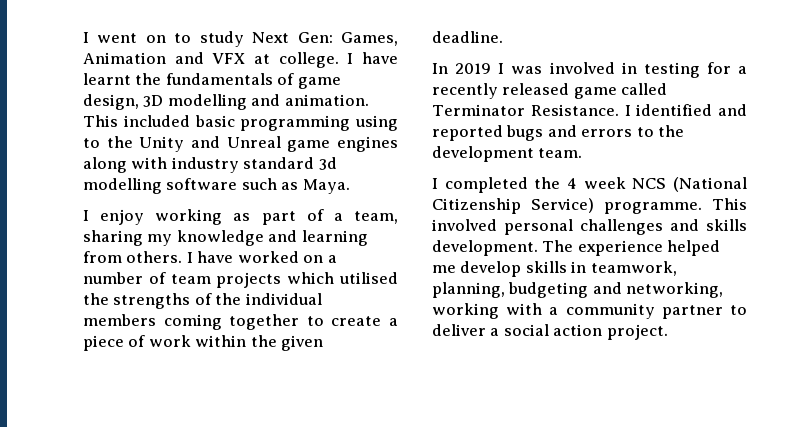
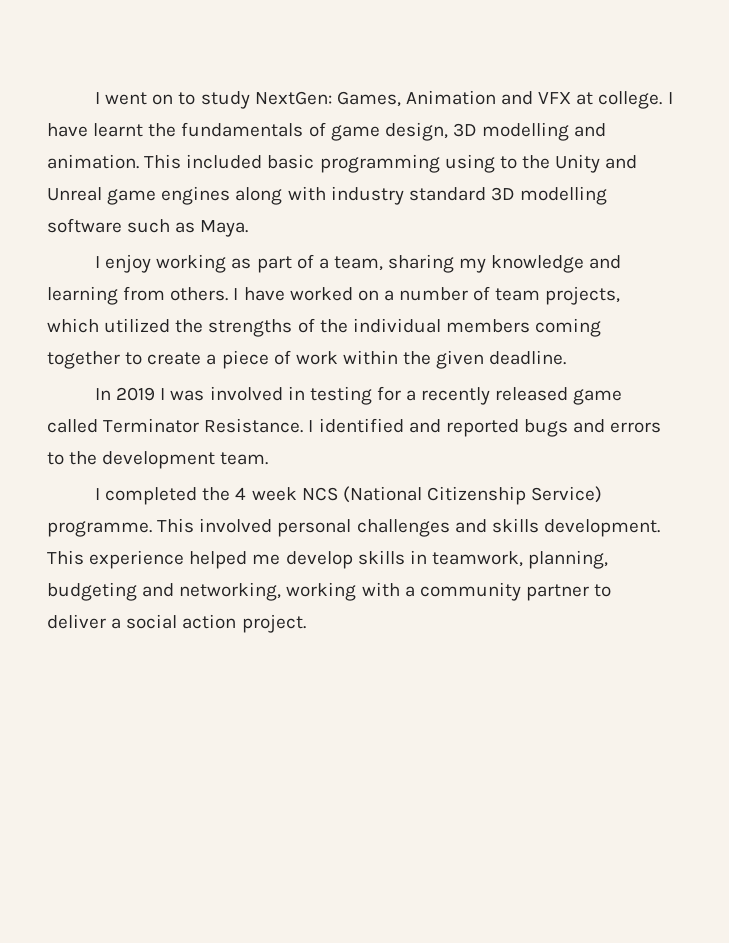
[252,32,333,43] Next Gen: -> [254,91,332,105] NextGen:
[318,157,337,170] 3d -> [490,187,515,201] 3D
[216,272,399,288] projects which utilised -> [545,286,621,305] [47,318,171,333] projects, which utilized
[542,240,574,252] The -> [47,550,84,565] This

